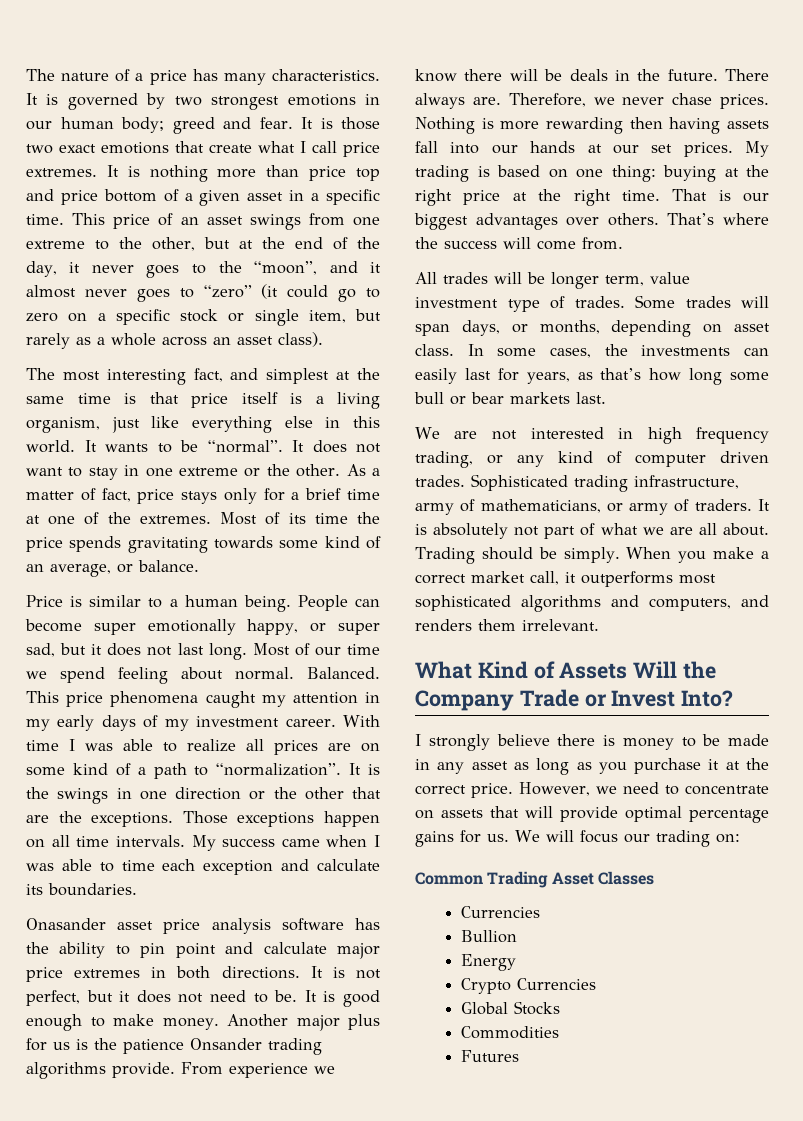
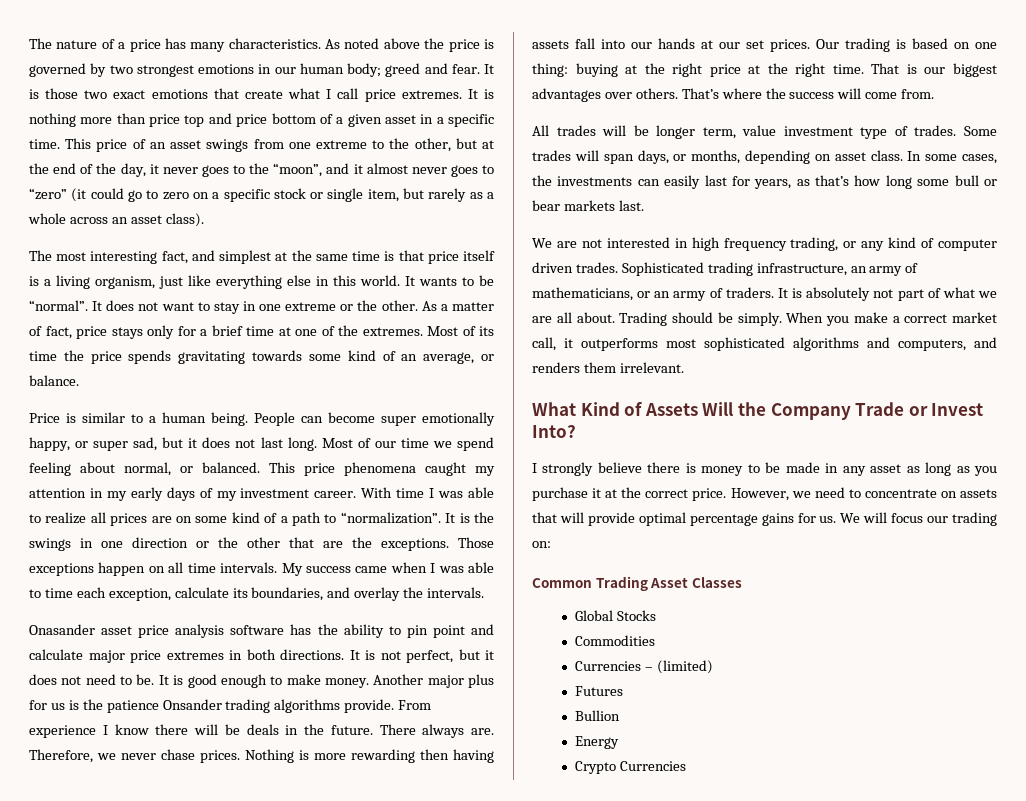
[26,93,38,105] It -> [325,38,480,52] As noted above the price
[235,667,380,680] normal. Balanced. -> [124,462,260,476] normal, or balanced.
[203,859,380,875] [26,883,137,896] exception and calculate its boundaries. -> [108,587,485,601] exception, calculate its boundaries, and overlay the intervals.
[314,1066,335,1074] we -> [102,725,108,735] I
[745,141,769,157] My -> [816,39,839,49] Our
(739, 482) none -> [850,266,867,273] an
(623, 507) none -> [654,291,671,298] an
[460,906,540,918] Currencies -> [575,610,657,621] [575,635,656,646] [575,660,714,674] [575,686,624,696] Global Stocks // Commodities // Currencies – (limited) // Futures
[460,1001,560,1015] [460,1026,559,1039] [460,1050,519,1062] // Global Stocks // Commodities // Futures -> (687, 766) none

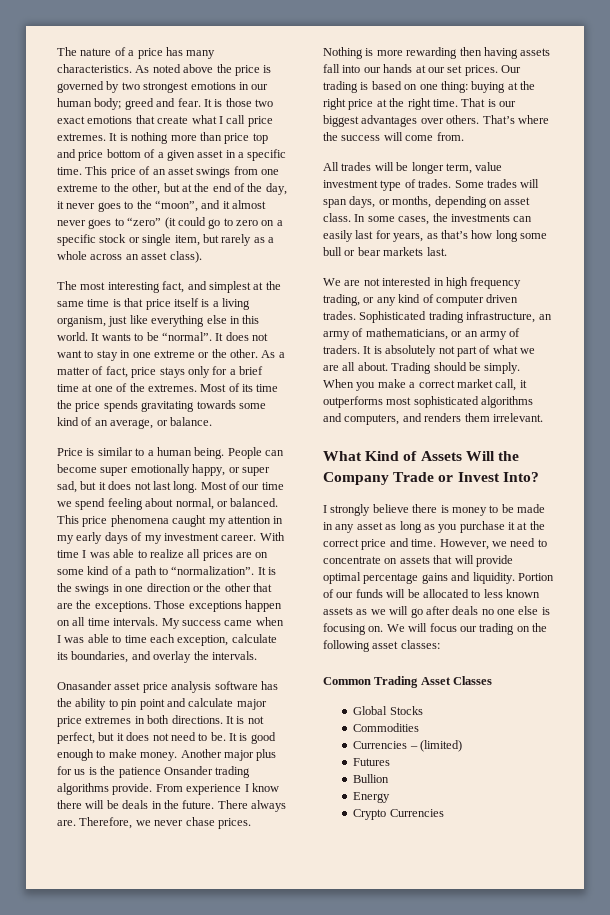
[692,488,727,501] price. -> [361,538,437,550] price and time.
[797,513,837,523] for us. -> [451,572,554,584] [323,589,540,598] [323,606,550,618] [323,623,384,635] and liquidity. Portion of our funds will be allocated to less known assets as we will go after deals no one else is focusing on.
[532,541,551,548] on: -> [516,623,547,632] [323,640,440,652] on the following asset classes:

